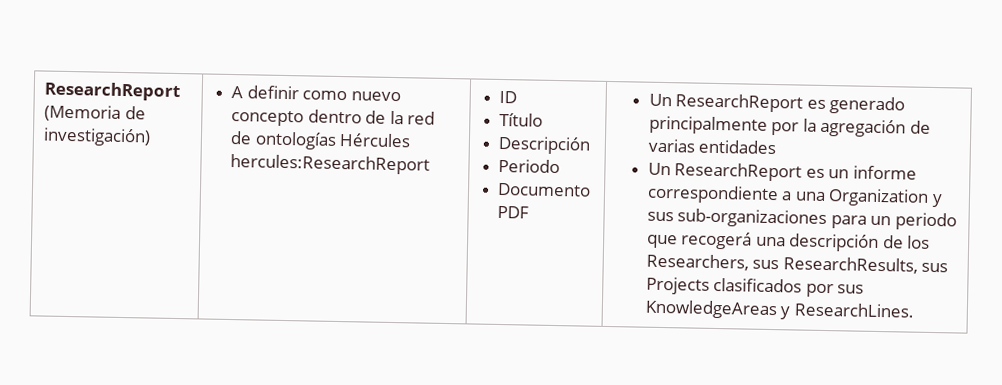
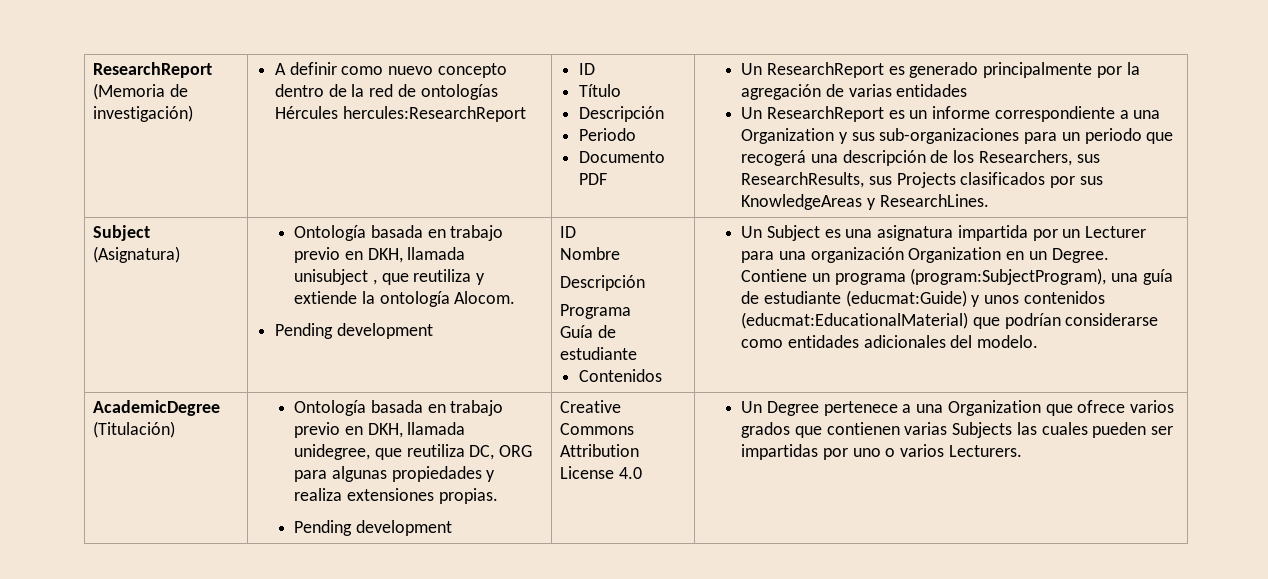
(914, 310) none -> [92,225,150,241] [92,246,180,263] [294,225,504,241] [294,247,466,263] [294,269,486,285] [294,291,516,307] [275,323,433,339] [559,226,576,238] [559,247,620,260] [559,275,645,291] [559,304,631,319] [559,325,616,338] [559,347,637,360] [579,369,663,382] [741,225,1147,241] [741,247,1109,263] [741,268,1173,285] [741,290,1105,307] [741,312,1159,329] [741,335,1039,348] [92,400,220,416] [92,421,175,438] [294,400,504,416] [294,422,466,438] [294,444,533,460] [294,466,496,482] [294,488,498,504] [294,520,453,536] [559,400,621,413] [559,423,634,435] [559,444,639,457] [559,466,642,479] [741,400,1175,416] [741,422,1174,438] [741,444,1022,460] // Subject (Asignatura) | Ontología basada en trabajo previo en DKH, llamada unisubject , que reutiliza y extiende la ontología Alocom. // Pending development | ID // Nombre // Descripción // Programa // Guía de estudiante // Contenidos | Un Subject es una asignatura impartida por un Lecturer para una organización Organization en un Degree. Contiene un programa (program:SubjectProgram), una guía de estudiante (educmat:Guide) y unos contenidos (educmat:EducationalMaterial) que podrían considerarse como entidades adicionales del modelo. // AcademicDegree (Titulación) | Ontología basada en trabajo previo en DKH, llamada unidegree, que reutiliza DC, ORG para algunas propiedades y realiza extensiones propias. // Pending development | Creative Commons Attribution License 4.0 | Un Degree pertenece a una Organization que ofrece varios grados que contienen varias Subjects las cuales pueden ser impartidas por uno o varios Lecturers.

